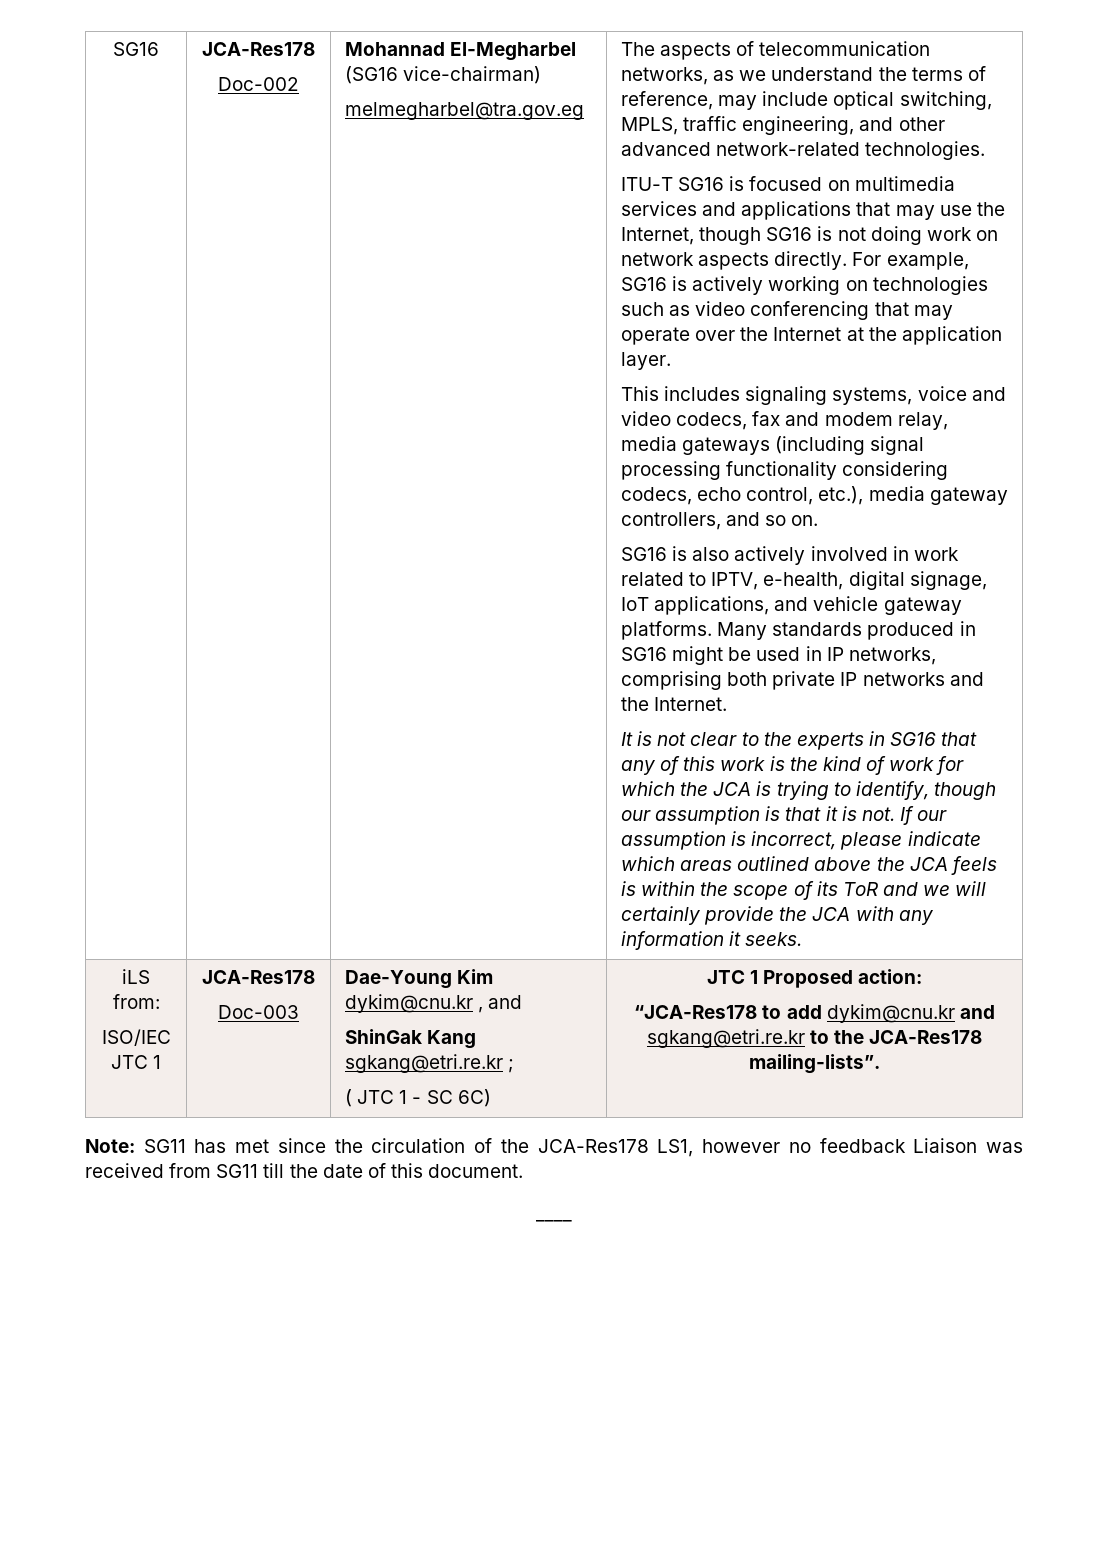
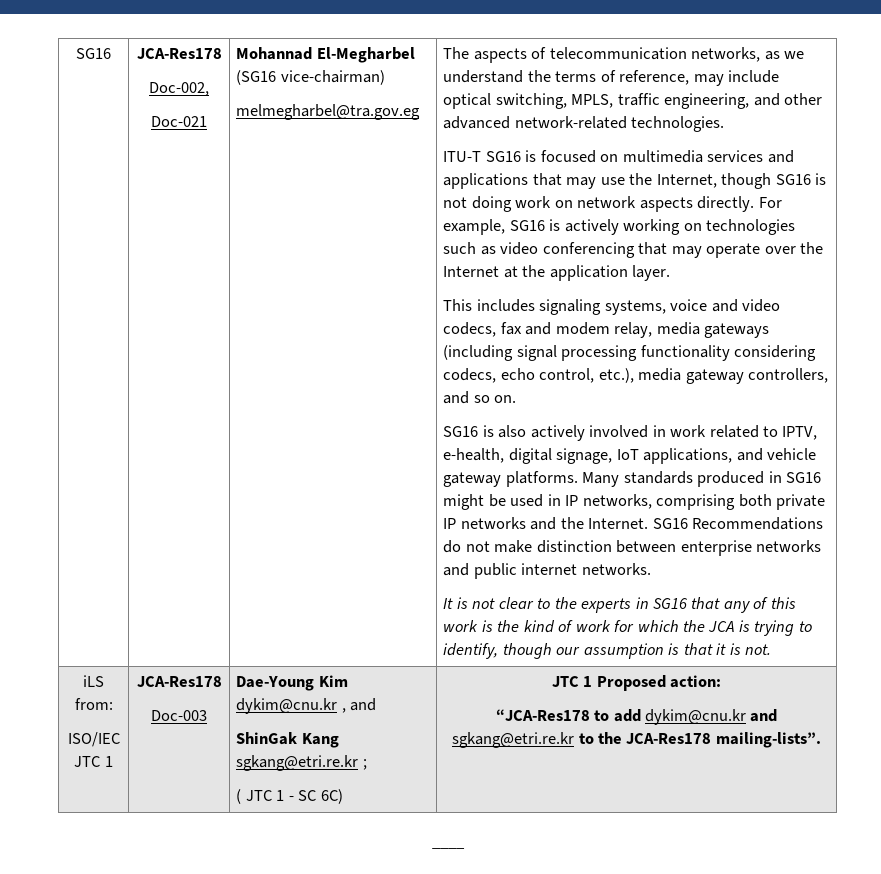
[218,77,299,91] Doc-002 -> [149,82,209,96] [151,116,207,127] Doc-002, // Doc-021
(728, 704) none -> [652,517,824,530] [443,540,822,556] [443,563,651,579] SG16 Recommendations do not make distinction between enterprise networks and public internet networks.
[899,806,948,825] [621,831,981,850] [621,856,997,875] [621,881,987,900] [621,906,934,925] [621,931,803,950] If our assumption is incorrect, please indicate which areas outlined above the JCA feels is within the scope of its ToR and we will certainly provide the JCA with any information it seeks. -> (771, 649) none
[85,1138,1024,1157] [85,1163,524,1178] // Note: SG11 has met since the circulation of the JCA-Res178 LS1, however no feedback Liaison was received from SG11 till the date of this document. -> (821, 740) none

